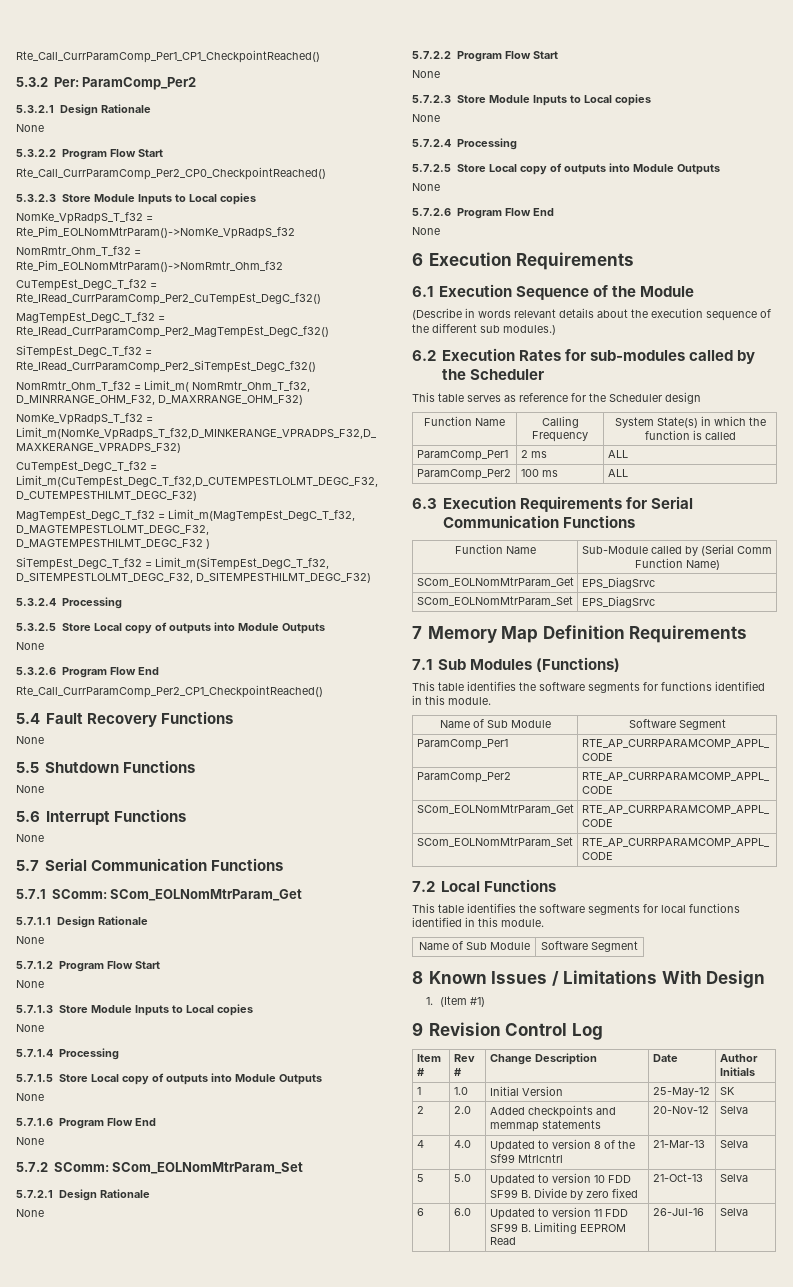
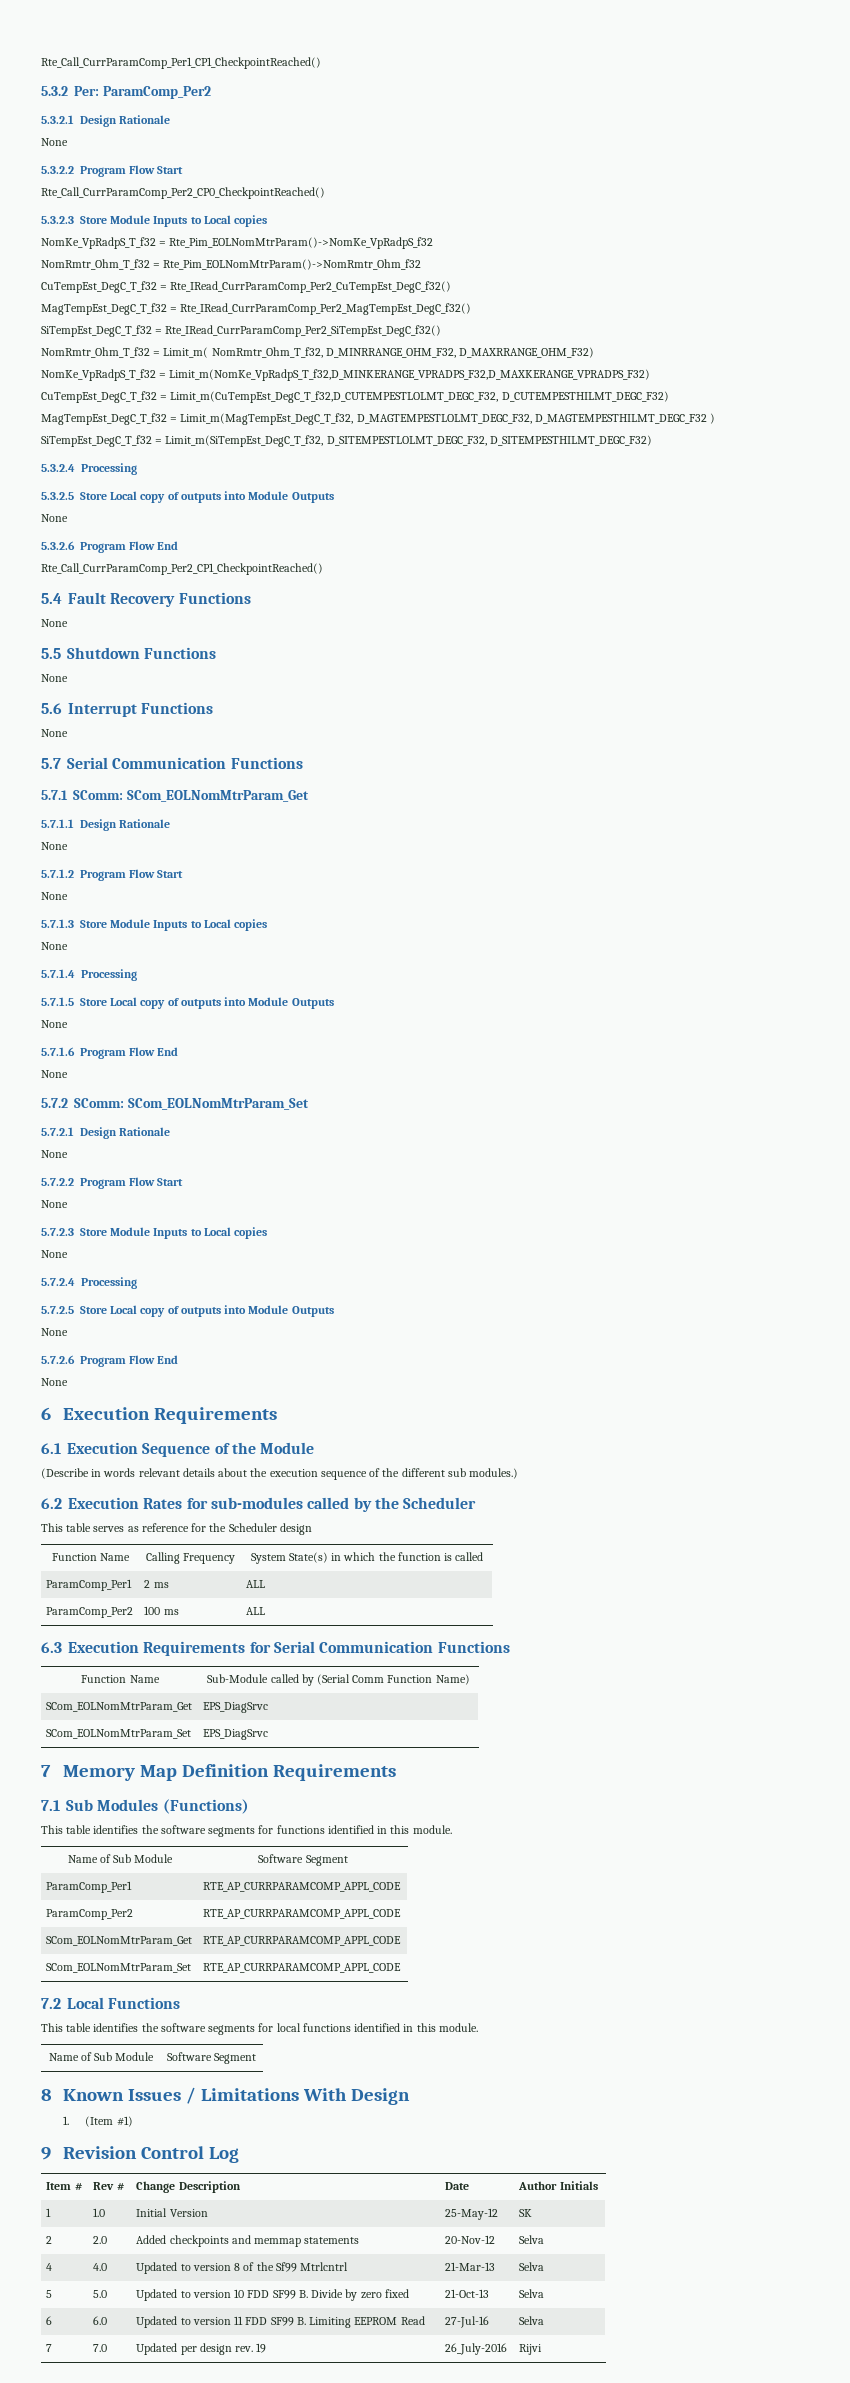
[652,1208,704,1216] [719,1208,748,1216] 26-Jul-16 | Selva -> [445,2316,490,2328] [519,2316,545,2325] [46,2344,53,2352] [93,2344,108,2352] [136,2343,267,2355] [445,2343,508,2355] [519,2344,543,2355] 27-Jul-16 | Selva // 7 | 7.0 | Updated per design rev. 19 | 26_July-2016 | Rijvi

